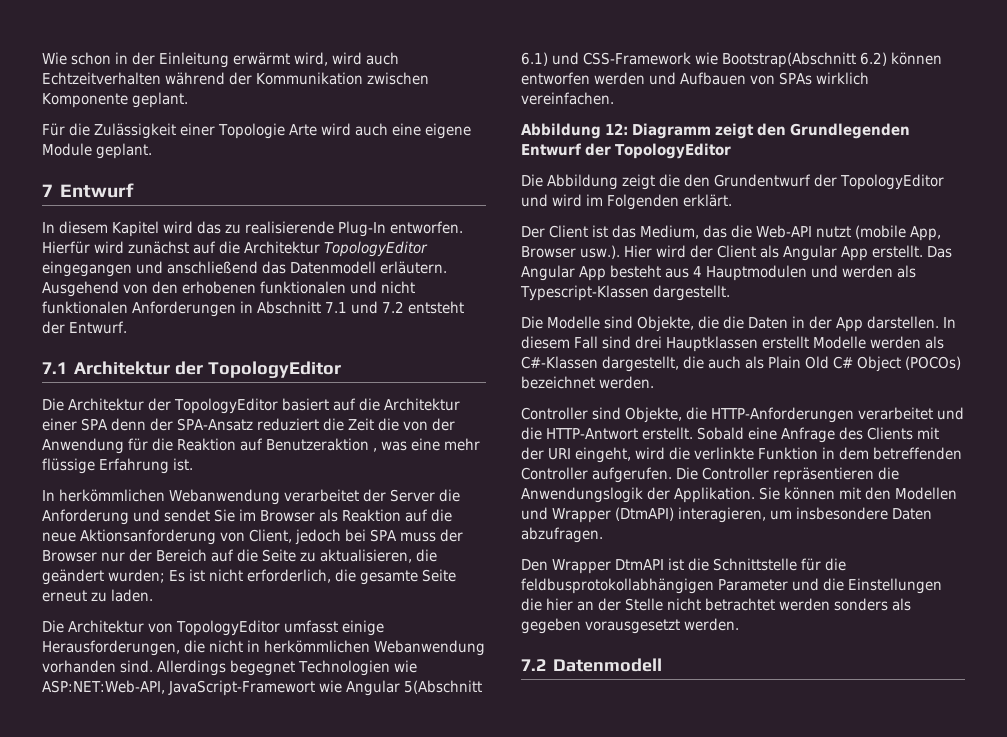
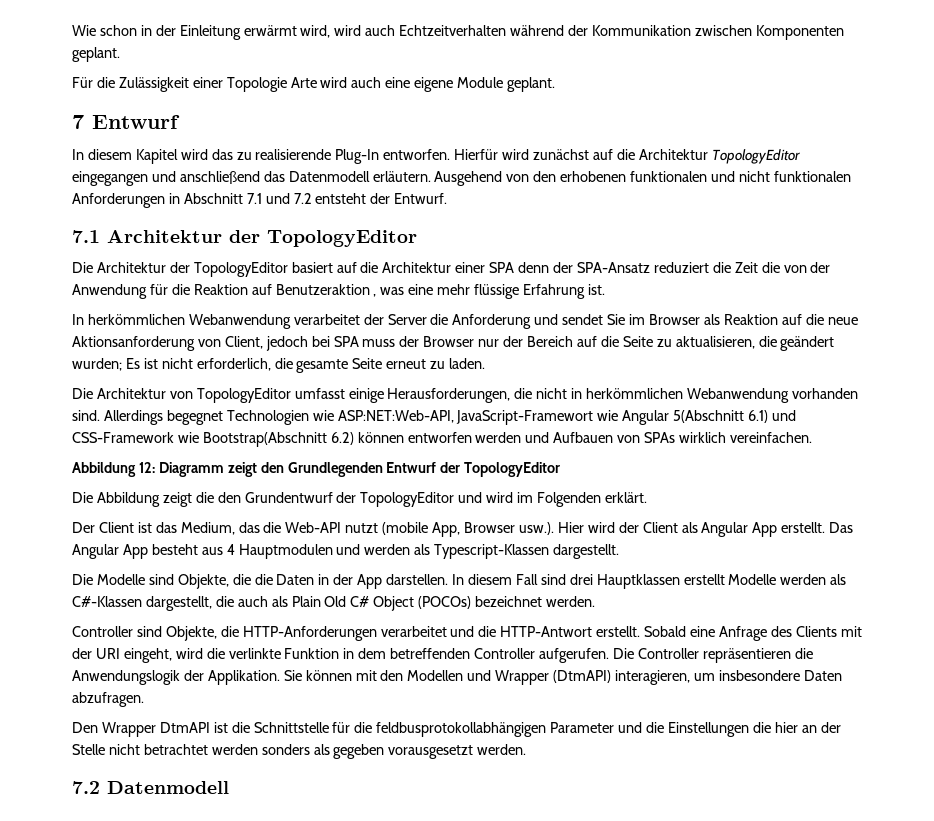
[42,93,128,108] Komponente -> [755,25,844,40] Komponenten

